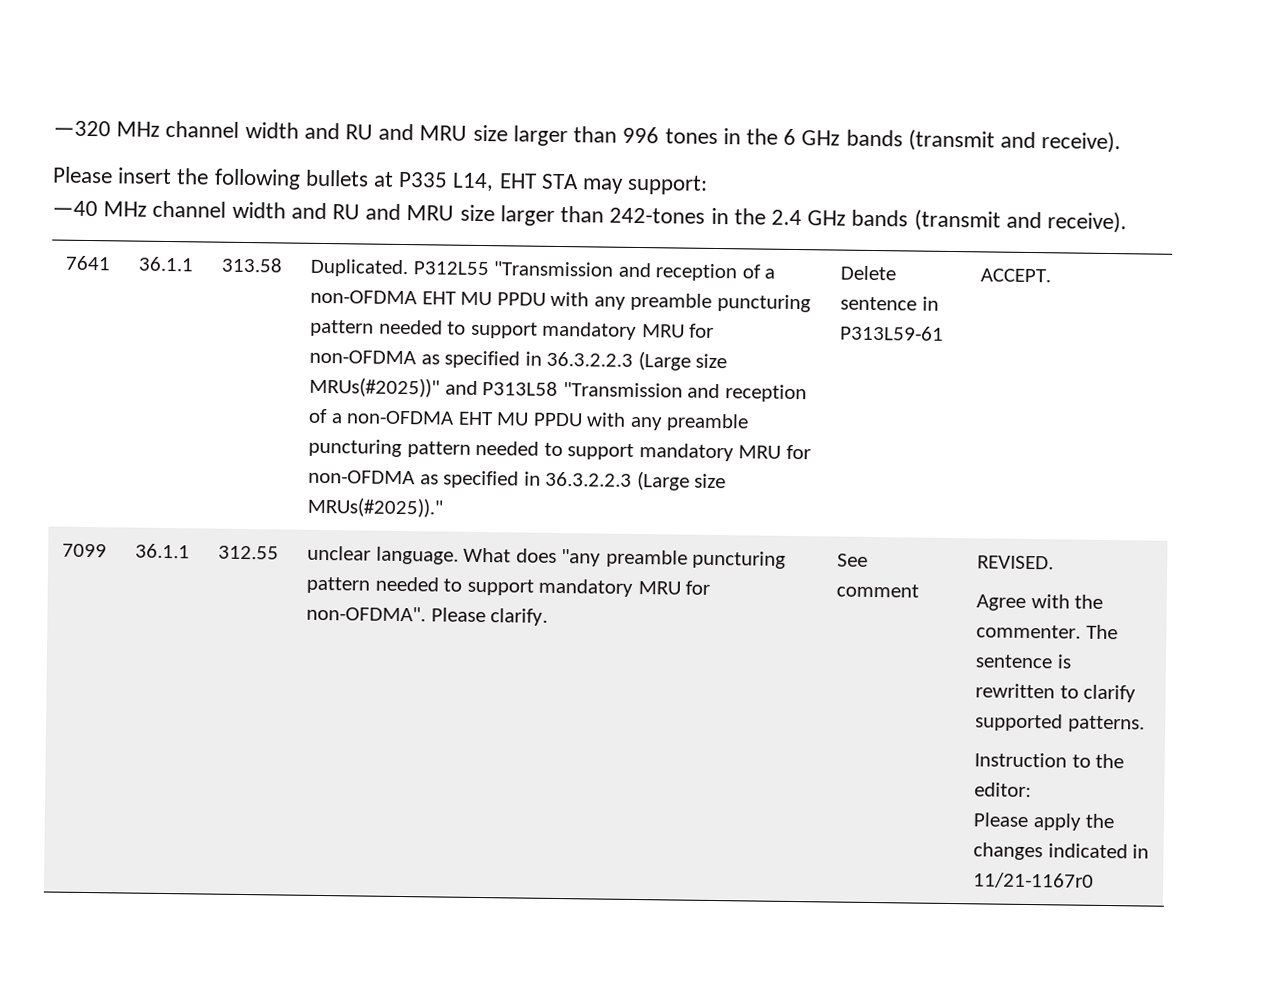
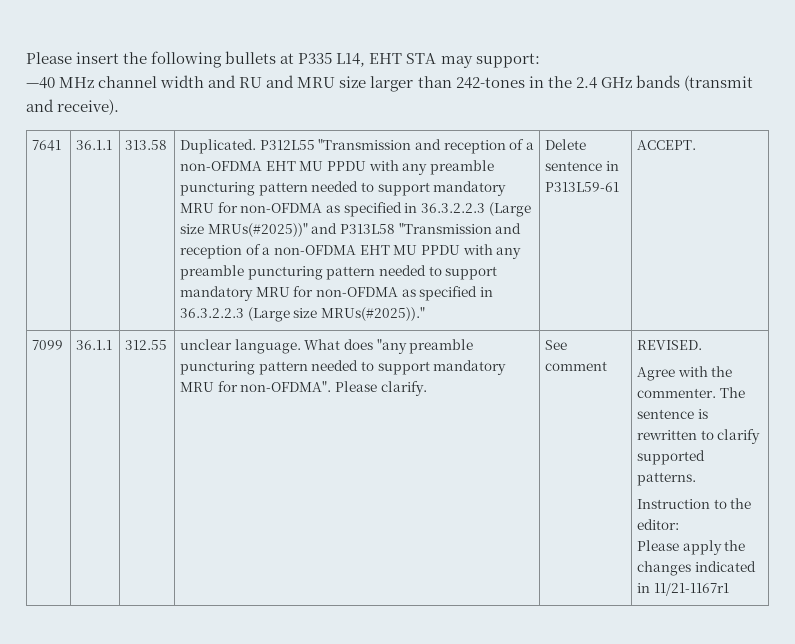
[53,120,1122,154] —320 MHz channel width and RU and MRU size larger than 996 tones in the 6 GHz bands (transmit and receive). // -> (26, 58) none
[973,872,1095,889] 11/21-1167r0 -> [653,583,729,596] 11/21-1167r1

